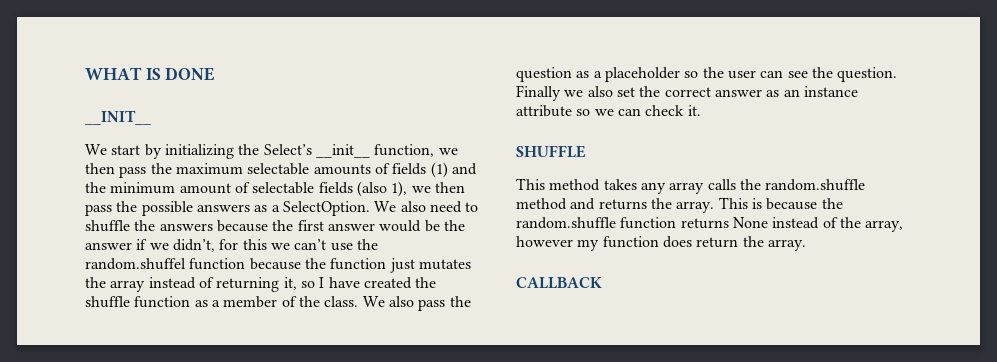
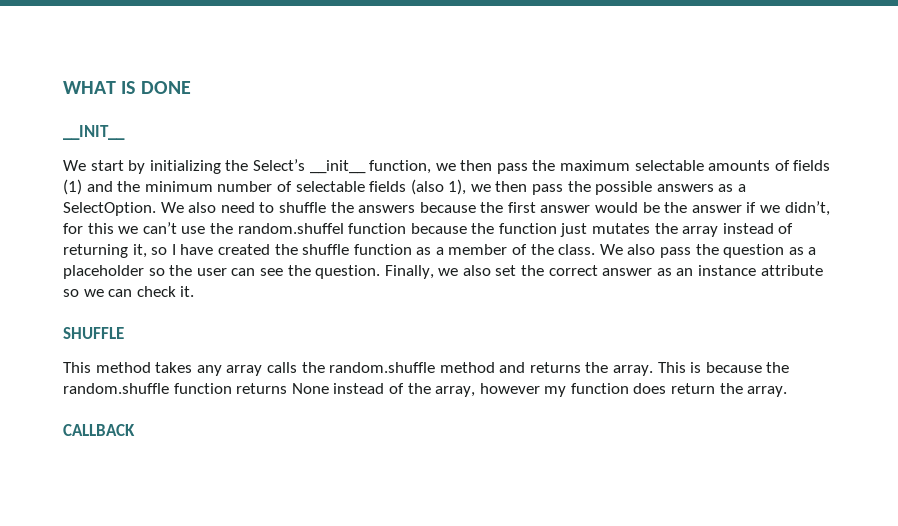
[179,183,231,194] amount -> [217,181,273,192] number
[516,85,561,101] Finally -> [384,265,434,279] Finally,

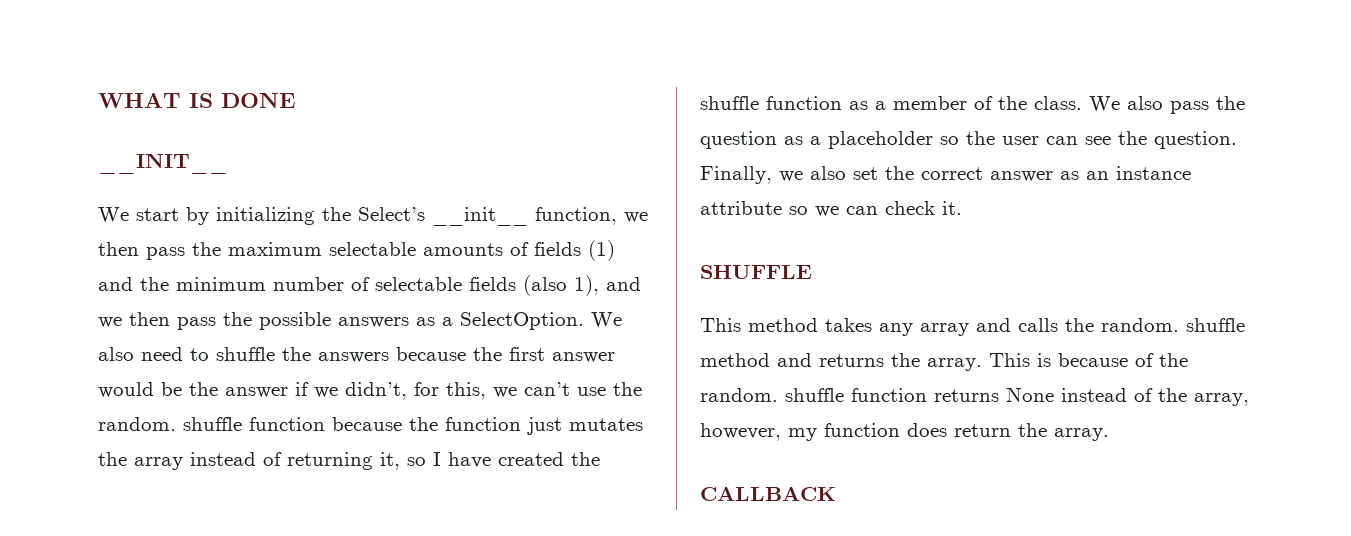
(467, 187) none -> [606,277,641,291] and
[87,223,114,234] this -> [446,382,486,400] this,
[237,223,344,234] random.shuffel -> [98,417,242,431] random. shuffle
(263, 370) none -> [976,318,1011,332] and
[329,362,436,373] random.shuffle -> [1101,318,1245,332] random. shuffle
[766,362,790,373] [63,383,169,394] the random.shuffle -> [1135,353,1188,367] [700,388,844,402] of the random. shuffle
[479,383,540,394] however -> [700,423,781,441] however,

